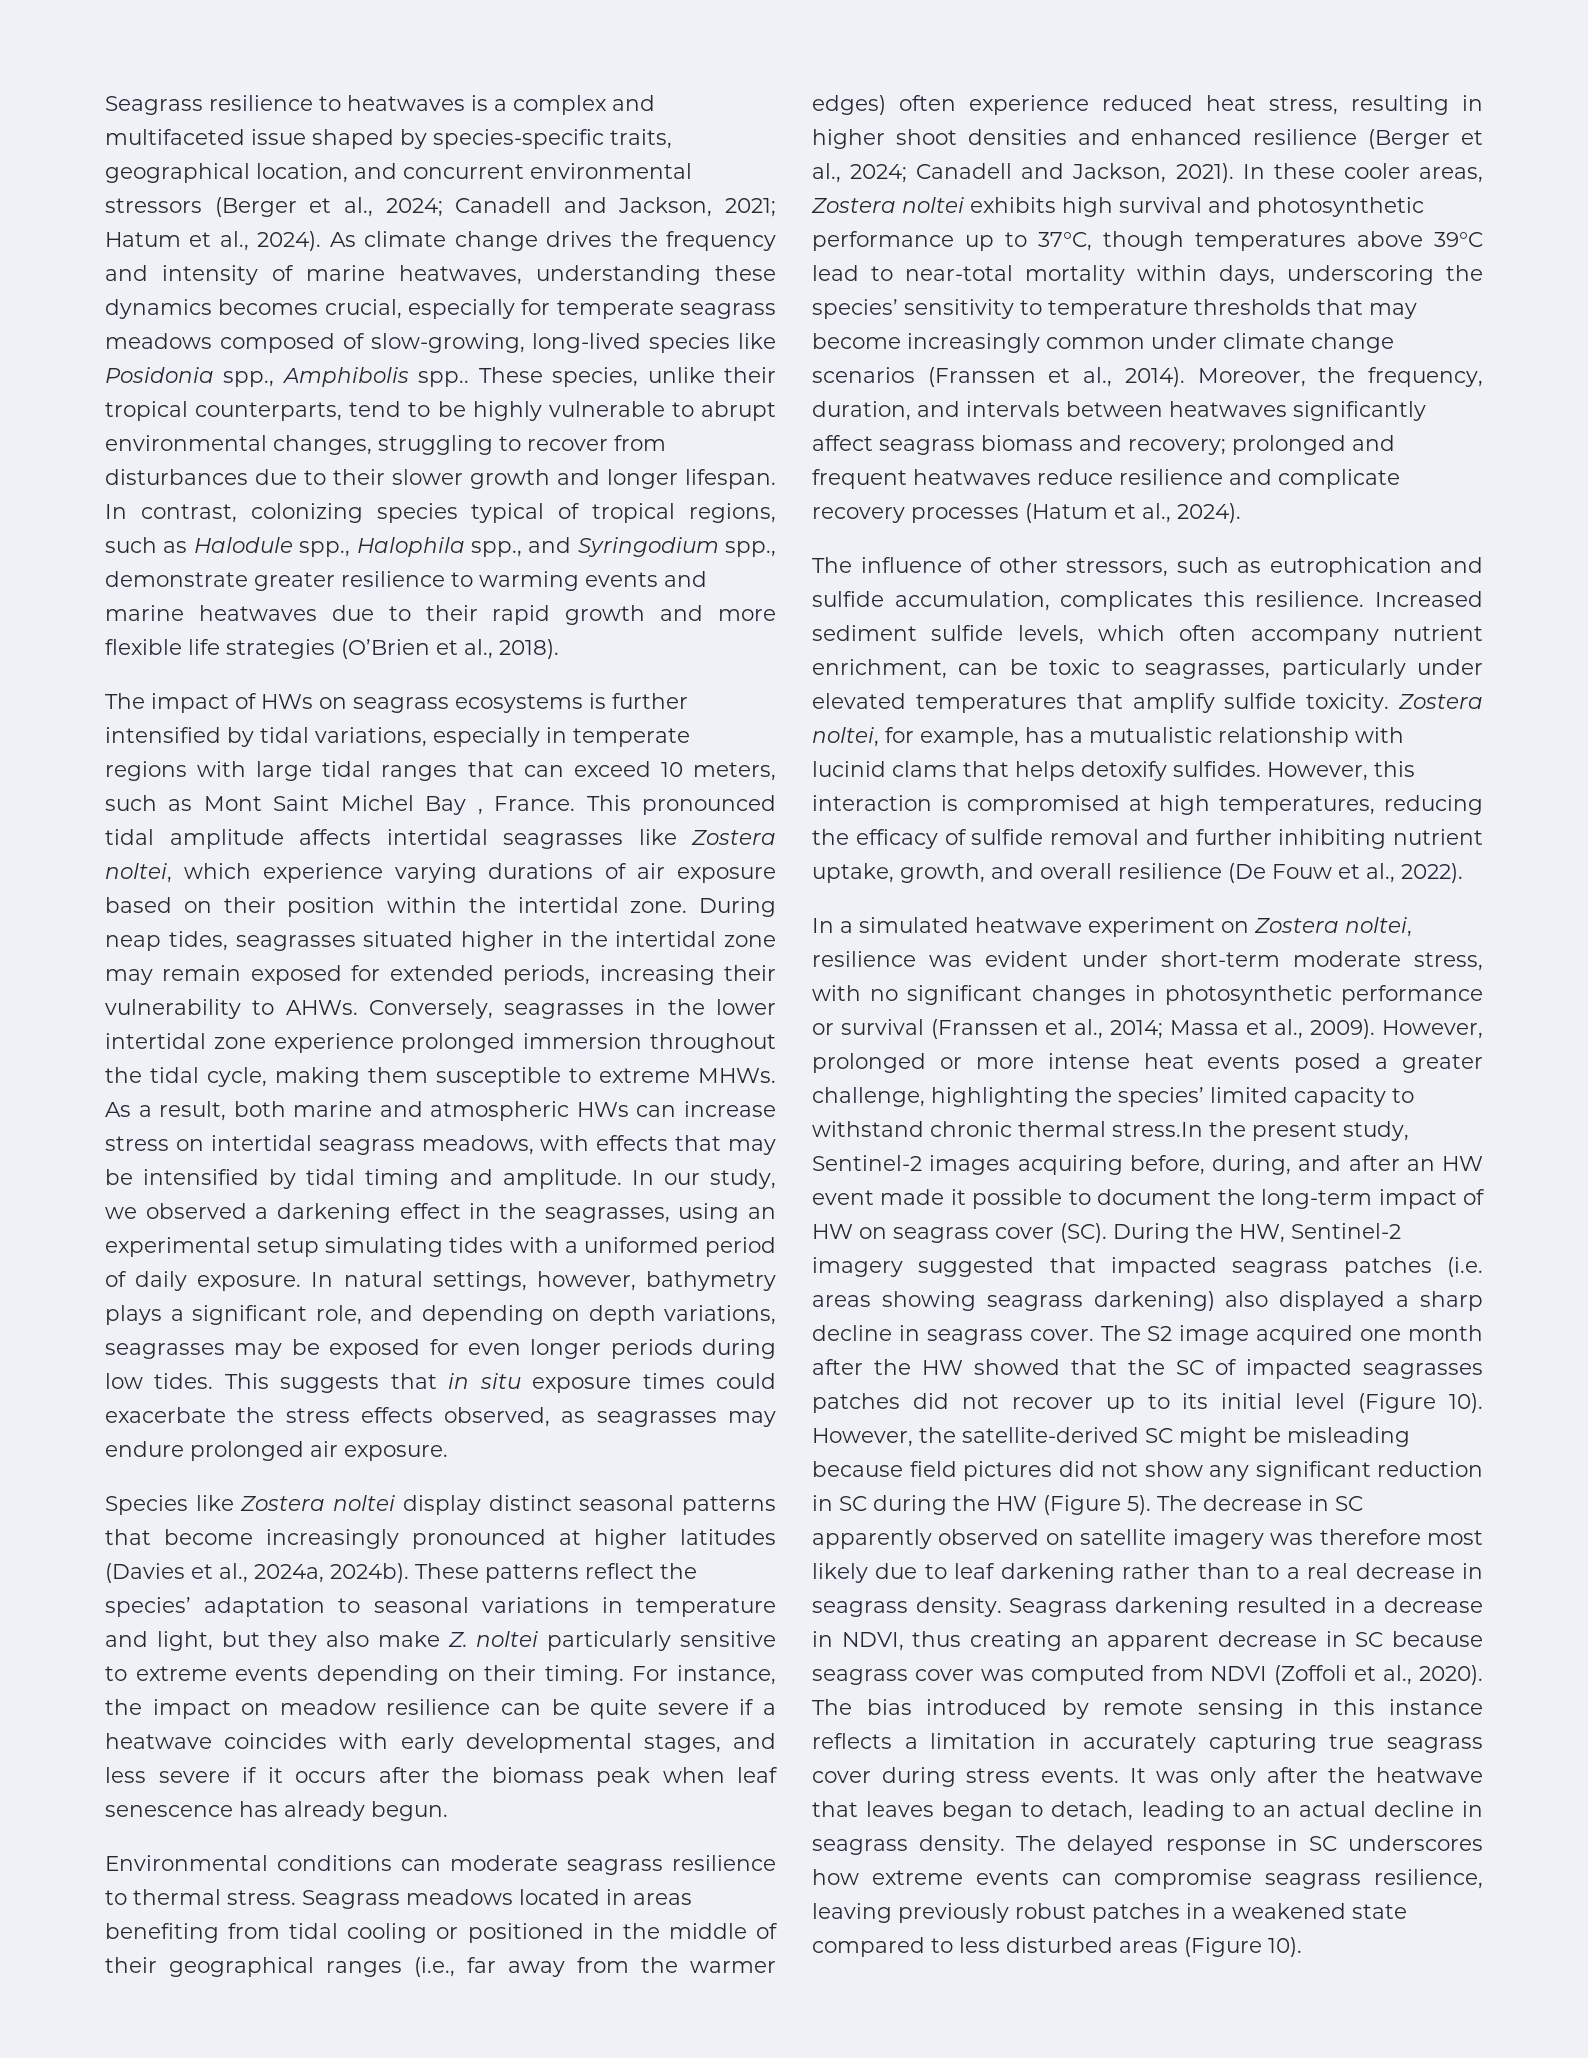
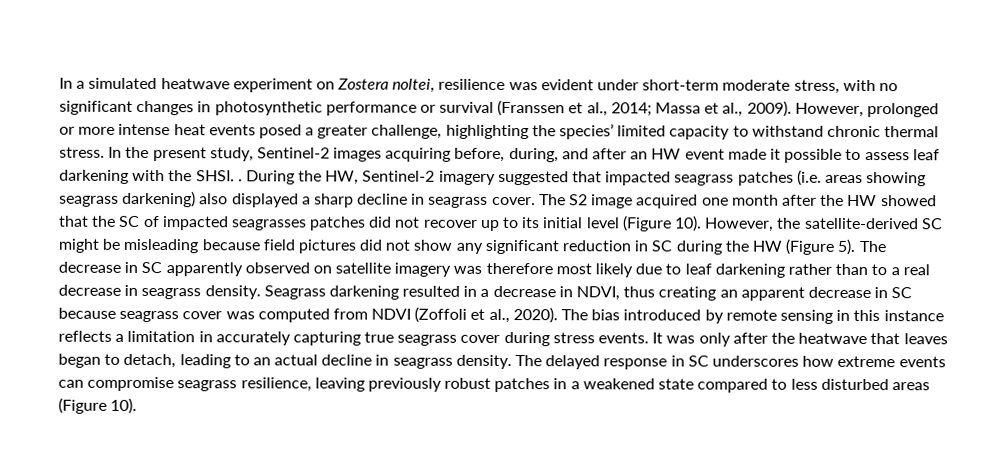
[105,95,655,115] [105,129,672,149] [105,163,692,183] [105,197,776,217] [105,231,776,251] [105,265,776,285] [105,299,776,319] [105,333,776,353] [105,367,777,387] [105,401,776,421] [105,435,666,455] [105,469,776,489] [105,503,776,523] [105,537,776,557] [105,571,707,591] [105,605,776,625] [105,639,559,659] [105,693,688,713] [105,727,690,747] [105,761,776,781] [105,795,777,815] [105,829,776,849] [105,863,776,883] [105,897,776,917] [105,931,776,951] [105,965,777,985] [105,999,777,1019] [105,1033,776,1053] [105,1067,776,1087] [105,1101,776,1121] [105,1135,776,1155] [105,1169,776,1189] [105,1203,776,1223] [105,1237,776,1257] [105,1271,776,1291] [105,1305,776,1325] [105,1339,776,1359] [105,1373,777,1393] [105,1407,776,1427] [105,1441,448,1461] [105,1495,776,1515] [105,1529,776,1549] [105,1563,697,1583] [105,1597,776,1617] [105,1631,776,1651] [105,1665,776,1685] [105,1699,777,1719] [105,1733,776,1753] [105,1767,778,1787] [105,1801,448,1821] [105,1855,776,1875] [105,1889,692,1909] [105,1923,778,1943] [105,1957,776,1977] [812,95,1483,115] [812,129,1483,149] [812,163,1483,183] [811,197,1424,217] [812,231,1483,251] [812,265,1483,285] [812,299,1417,319] [812,333,1394,353] [812,367,1483,387] [812,401,1426,421] [812,435,1395,455] [812,469,1400,489] [812,503,1241,523] [812,557,1483,577] [812,591,1483,611] [812,625,1483,645] [812,659,1483,679] [812,693,1483,713] [812,727,1404,747] [812,761,1415,781] [812,795,1483,815] [812,829,1483,849] [812,863,1463,883] Seagrass resilience to heatwaves is a complex and multifaceted issue shaped by species-specific traits, geographical location, and concurrent environmental stressors (Berger et al., 2024; Canadell and Jackson, 2021; Hatum et al., 2024). As climate change drives the frequency and intensity of marine heatwaves, understanding these dynamics becomes crucial, especially for temperate seagrass meadows composed of slow-growing, long-lived species like Posidonia spp., Amphibolis spp.. These species, unlike their tropical counterparts, tend to be highly vulnerable to abrupt environmental changes, struggling to recover from disturbances due to their slower growth and longer lifespan. In contrast, colonizing species typical of tropical regions, such as Halodule spp., Halophila spp., and Syringodium spp., demonstrate greater resilience to warming events and marine heatwaves due to their rapid growth and more flexible life strategies (O’Brien et al., 2018). // The impact of HWs on seagrass ecosystems is further intensified by tidal variations, especially in temperate regions with large tidal ranges that can exceed 10 meters, such as Mont Saint Michel Bay , France. This pronounced tidal amplitude affects intertidal seagrasses like Zostera noltei, which experience varying durations of air exposure based on their position within the intertidal zone. During neap tides, seagrasses situated higher in the intertidal zone may remain exposed for extended periods, increasing their vulnerability to AHWs. Conversely, seagrasses in the lower intertidal zone experience prolonged immersion throughout the tidal cycle, making them susceptible to extreme MHWs. As a result, both marine and atmospheric HWs can increase stress on intertidal seagrass meadows, with effects that may be intensified by tidal timing and amplitude. In our study, we observed a darkening effect in the seagrasses, using an experimental setup simulating tides with a uniformed period of daily exposure. In natural settings, however, bathymetry plays a significant role, and depending on depth variations, seagrasses may be exposed for even longer periods during low tides. This suggests that in situ exposure times could exacerbate the stress effects observed, as seagrasses may endure prolonged air exposure. // Species like Zostera noltei display distinct seasonal patterns that become increasingly pronounced at higher latitudes (Davies et al., 2024a, 2024b). These patterns reflect the species’ adaptation to seasonal variations in temperature and light, but they also make Z. noltei particularly sensitive to extreme events depending on their timing. For instance, the impact on meadow resilience can be quite severe if a heatwave coincides with early developmental stages, and less severe if it occurs after the biomass peak when leaf senescence has already begun. // Environmental conditions can moderate seagrass resilience to thermal stress. Seagrass meadows located in areas benefiting from tidal cooling or positioned in the middle of their geographical ranges (i.e., far away from the warmer edges) often experience reduced heat stress, resulting in higher shoot densities and enhanced resilience (Berger et al., 2024; Canadell and Jackson, 2021). In these cooler areas, Zostera noltei exhibits high survival and photosynthetic performance up to 37°C, though temperatures above 39°C lead to near-total mortality within days, underscoring the species’ sensitivity to temperature thresholds that may become increasingly common under climate change scenarios (Franssen et al., 2014). Moreover, the frequency, duration, and intervals between heatwaves significantly affect seagrass biomass and recovery; prolonged and frequent heatwaves reduce resilience and complicate recovery processes (Hatum et al., 2024). // The influence of other stressors, such as eutrophication and sulfide accumulation, complicates this resilience. Increased sediment sulfide levels, which often accompany nutrient enrichment, can be toxic to seagrasses, particularly under elevated temperatures that amplify sulfide toxicity. Zostera noltei, for example, has a mutualistic relationship with lucinid clams that helps detoxify sulfides. However, this interaction is compromised at high temperatures, reducing the efficacy of sulfide removal and further inhibiting nutrient uptake, growth, and overall resilience (De Fouw et al., 2022). // -> (59, 83) none
[1112,1122,1203,1137] stress.In -> [59,146,123,158] stress. In
[1097,1189,1485,1209] [812,1223,1107,1243] document the long-term impact of HW on seagrass cover (SC). -> [864,149,940,161] [59,169,243,184] assess leaf darkening with the SHSI. .

